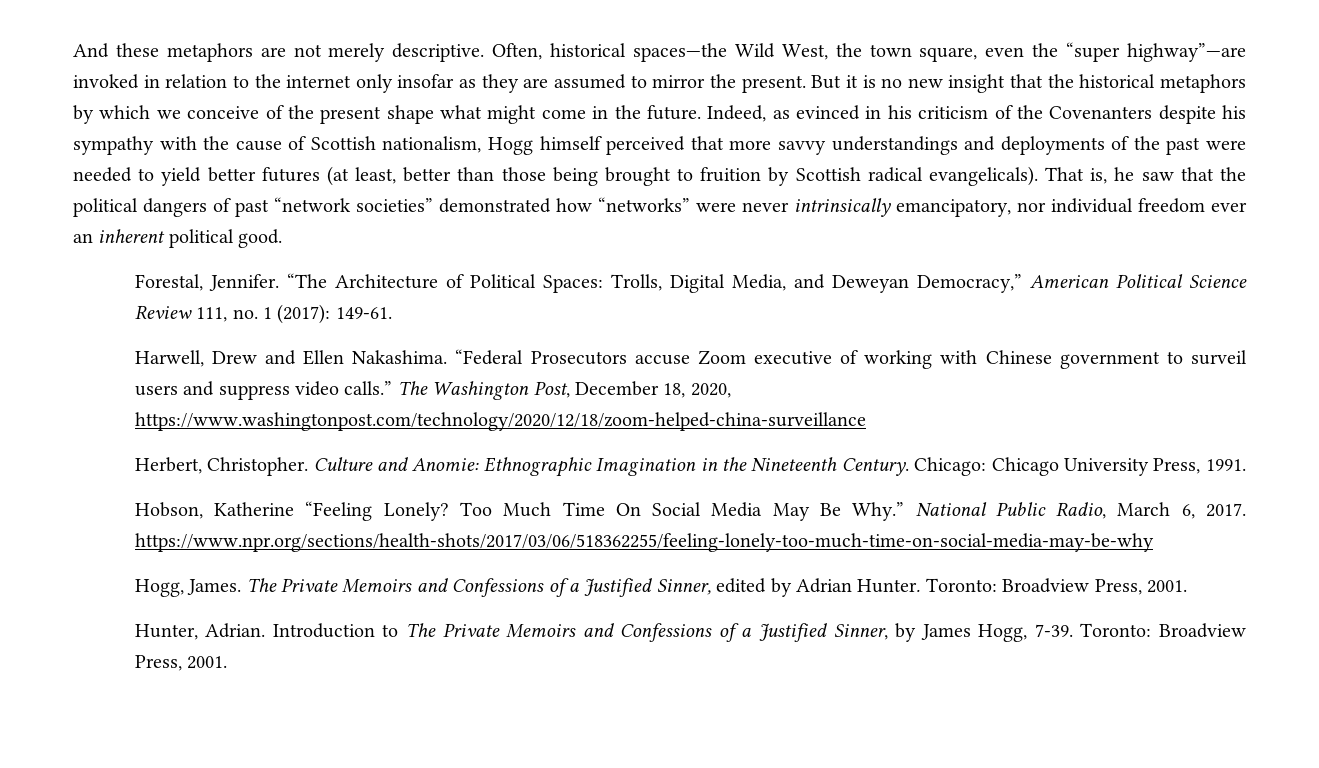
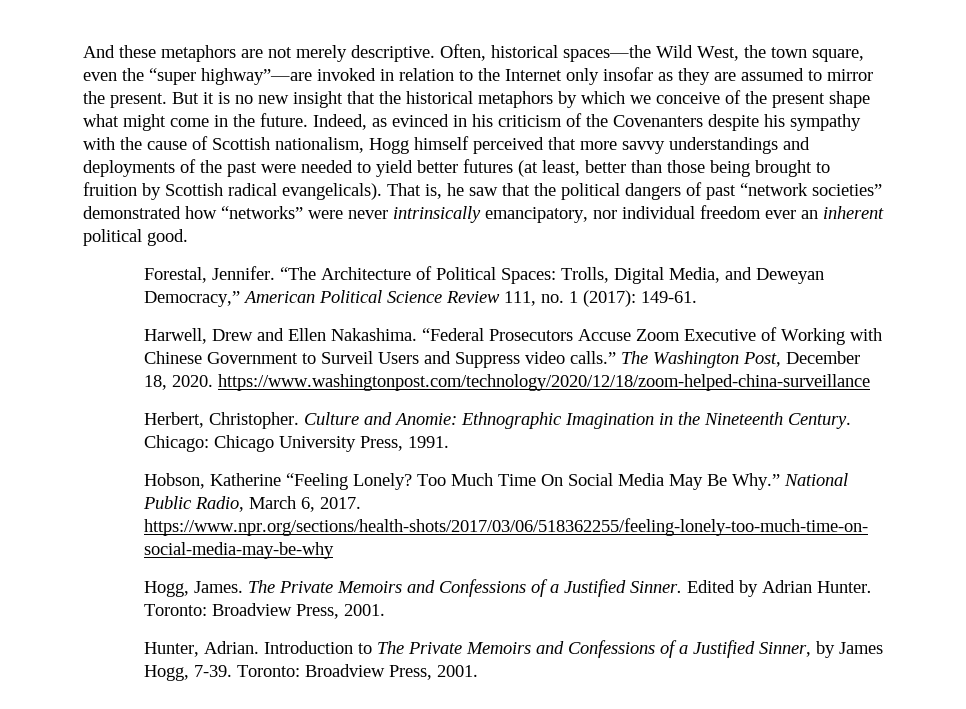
[286,75,352,88] internet -> [505,69,562,81] Internet
[634,350,1247,369] [134,381,290,400] accuse Zoom executive of working with Chinese government to surveil users and suppress -> [577,327,882,345] [143,351,520,368] Accuse Zoom Executive of Working with Chinese Government to Surveil Users and Suppress
[690,383,731,398] 2020, -> [171,375,213,387] 2020.
[656,578,767,595] Sinner, edited -> [629,580,735,593] Sinner. Edited

